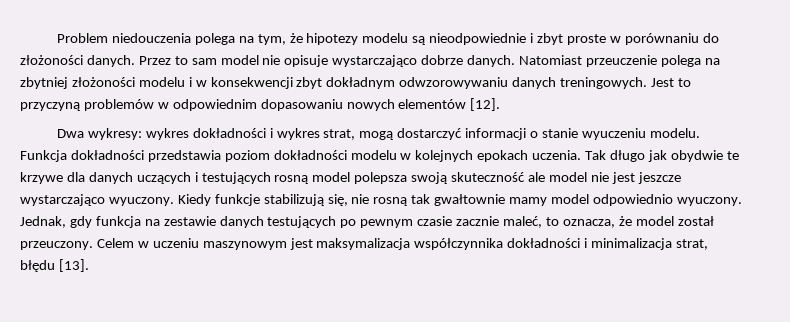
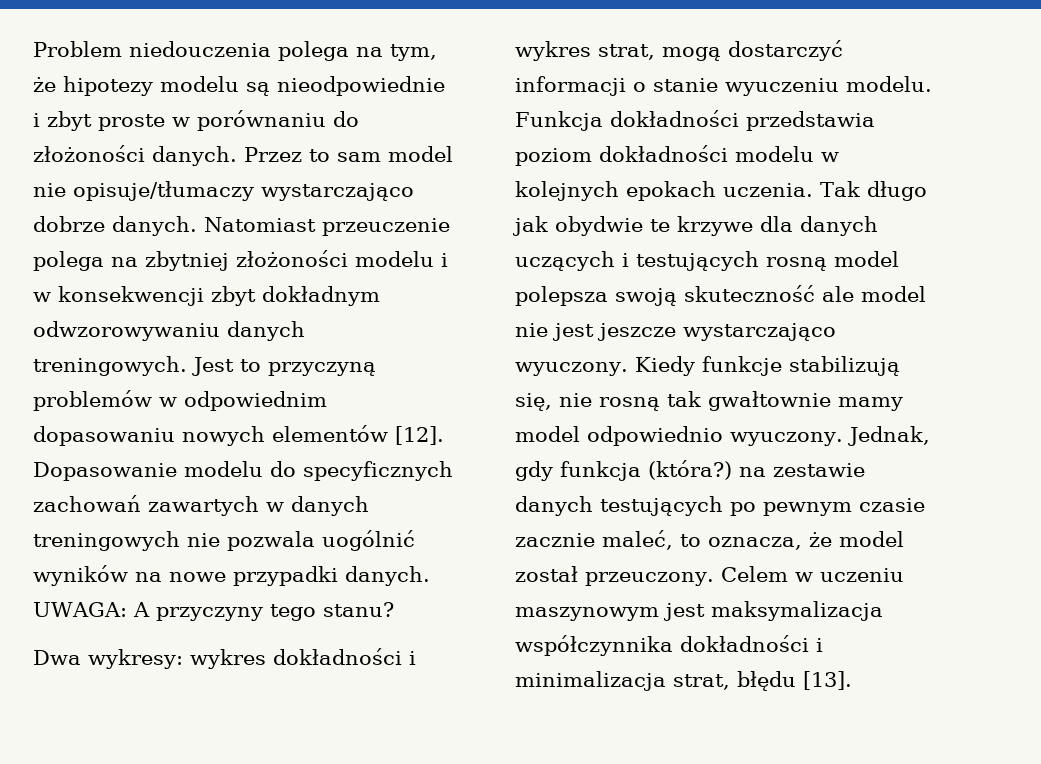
[284,55,329,67] opisuje -> [73,181,254,201] opisuje/tłumaczy
(501, 104) none -> [33,461,453,481] [33,495,369,516] [33,530,415,551] [33,565,430,586] [33,602,394,621] Dopasowanie modelu do specyficznych zachowań zawartych w danych treningowych nie pozwala uogólnić wyników na nowe przypadki danych. UWAGA: A przyczyny tego stanu?
(141, 222) none -> [648,460,732,480] (która?)

